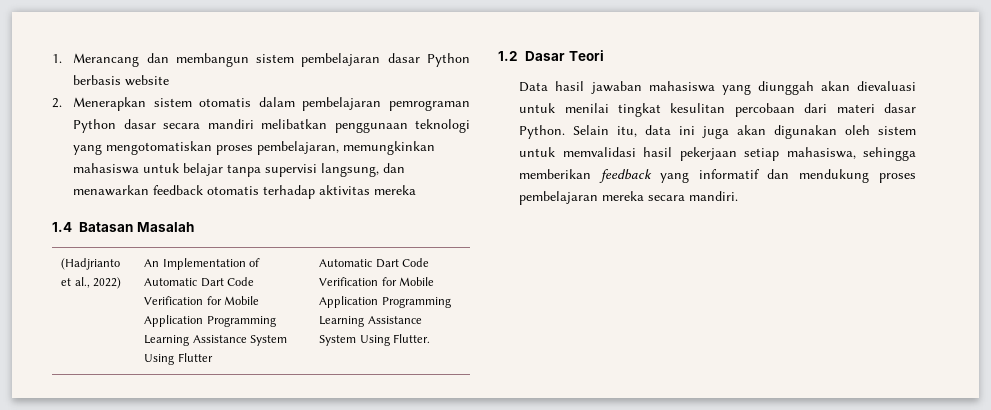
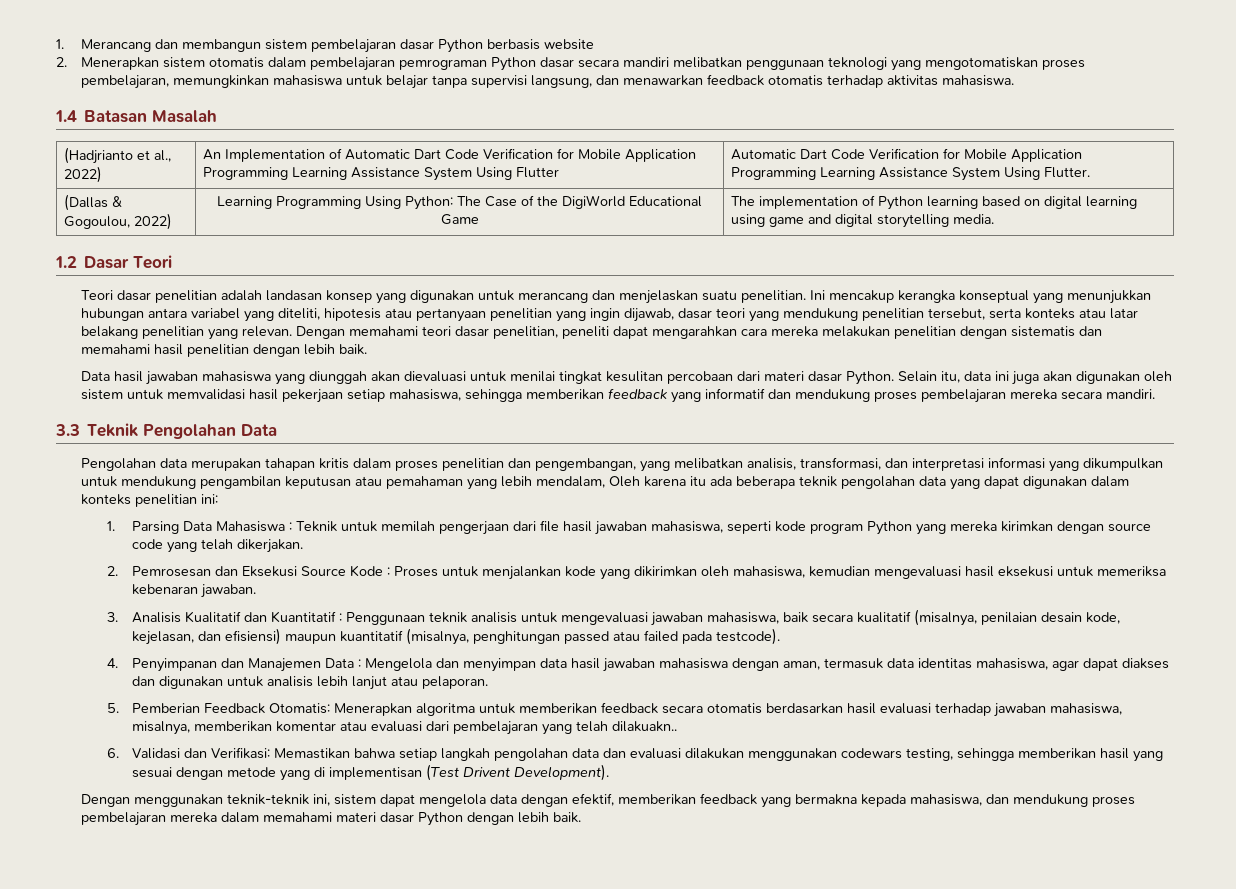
[374,185,417,195] mereka -> [942,75,1015,86] mahasiswa.
[498,50,604,61] // 1.2 Dasar Teori -> [64,194,123,211] [64,213,173,230] [217,195,702,210] [440,214,479,225] [731,195,1138,210] [731,214,995,228] [55,255,173,269] [81,290,1152,304] [81,308,1139,322] [81,326,1103,340] [81,344,368,357] // (Dallas & Gogoulou, 2022) | Learning Programming Using Python: The Case of the DigiWorld Educational Game | The implementation of Python learning based on digital learning using game and digital storytelling media. // 1.2 Dasar Teori // Teori dasar penelitian adalah landasan konsep yang digunakan untuk merancang dan menjelaskan suatu penelitian. Ini mencakup kerangka konseptual yang menunjukkan hubungan antara variabel yang diteliti, hipotesis atau pertanyaan penelitian yang ingin dijawab, dasar teori yang mendukung penelitian tersebut, serta konteks atau latar belakang penelitian yang relevan. Dengan memahami teori dasar penelitian, peneliti dapat mengarahkan cara mereka melakukan penelitian dengan sistematis dan memahami hasil penelitian dengan lebih baik.
(739, 196) none -> [55,423,278,439] [81,457,1164,472] [81,476,1130,490] [81,494,219,507] [106,520,1152,535] [132,539,304,553] [106,565,1167,580] [132,584,257,598] [106,609,1121,626] [132,628,781,645] [106,658,1170,672] [132,676,489,690] [106,702,1123,717] [132,721,678,735] [106,747,1164,762] [132,764,610,781] [81,793,1136,808] [81,812,582,826] // 3.3 Teknik Pengolahan Data // Pengolahan data merupakan tahapan kritis dalam proses penelitian dan pengembangan, yang melibatkan analisis, transformasi, dan interpretasi informasi yang dikumpulkan untuk mendukung pengambilan keputusan atau pemahaman yang lebih mendalam, Oleh karena itu ada beberapa teknik pengolahan data yang dapat digunakan dalam konteks penelitian ini: // 1. Parsing Data Mahasiswa : Teknik untuk memilah pengerjaan dari file hasil jawaban mahasiswa, seperti kode program Python yang mereka kirimkan dengan source code yang telah dikerjakan. // 2. Pemrosesan dan Eksekusi Source Kode : Proses untuk menjalankan kode yang dikirimkan oleh mahasiswa, kemudian mengevaluasi hasil eksekusi untuk memeriksa kebenaran jawaban. // 3. Analisis Kualitatif dan Kuantitatif : Penggunaan teknik analisis untuk mengevaluasi jawaban mahasiswa, baik secara kualitatif (misalnya, penilaian desain kode, kejelasan, dan efisiensi) maupun kuantitatif (misalnya, penghitungan passed atau failed pada testcode). // 4. Penyimpanan dan Manajemen Data : Mengelola dan menyimpan data hasil jawaban mahasiswa dengan aman, termasuk data identitas mahasiswa, agar dapat diakses dan digunakan untuk analisis lebih lanjut atau pelaporan. // 5. Pemberian Feedback Otomatis: Menerapkan algoritma untuk memberikan feedback secara otomatis berdasarkan hasil evaluasi terhadap jawaban mahasiswa, misalnya, memberikan komentar atau evaluasi dari pembelajaran yang telah dilakuakn.. // 6. Validasi dan Verifikasi: Memastikan bahwa setiap langkah pengolahan data dan evaluasi dilakukan menggunakan codewars testing, sehingga memberikan hasil yang sesuai dengan metode yang di implementisan (Test Drivent Development). // Dengan menggunakan teknik-teknik ini, sistem dapat mengelola data dengan efektif, memberikan feedback yang bermakna kepada mahasiswa, dan mendukung proses pembelajaran mereka dalam memahami materi dasar Python dengan lebih baik.

